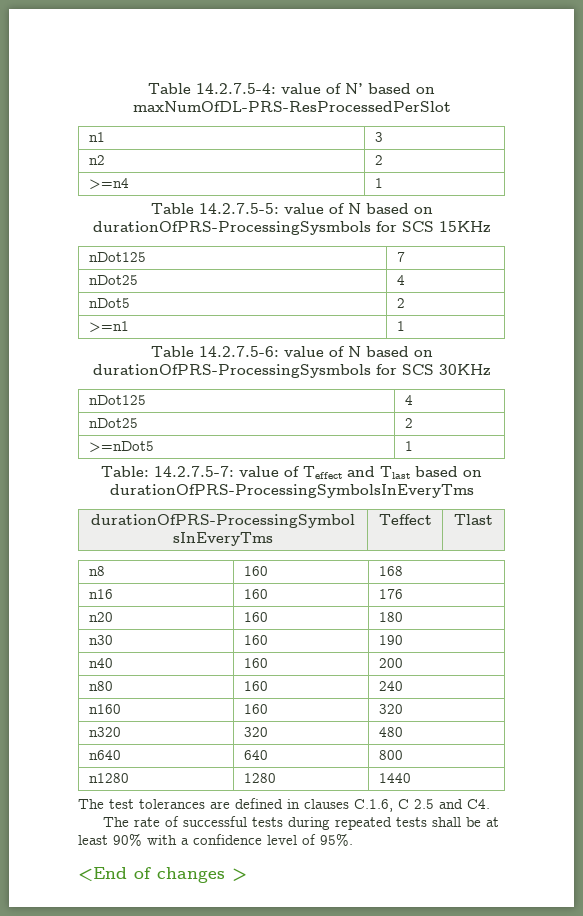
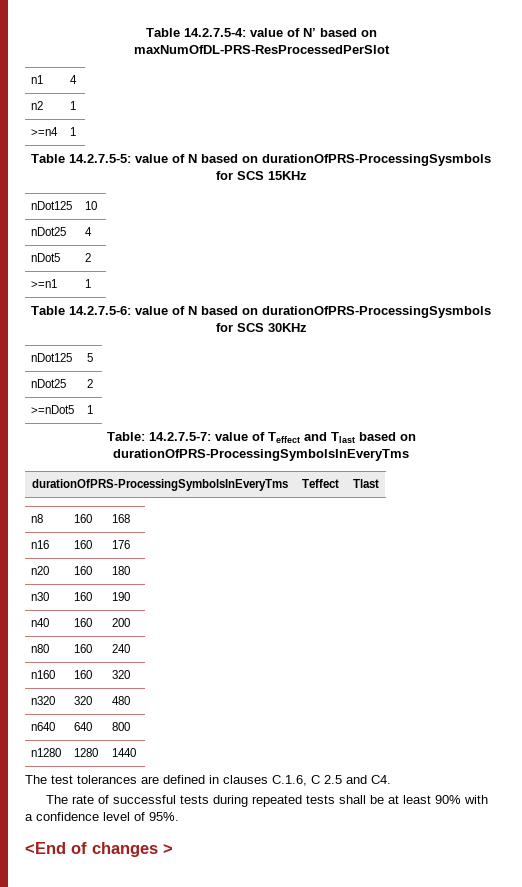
[374,132,383,142] 3 -> [70,75,78,84] 4
[374,155,383,165] 2 -> [70,101,77,110] 1
[396,252,405,262] 7 -> [85,201,98,210] 10
[404,395,413,405] 4 -> [87,353,94,362] 5

